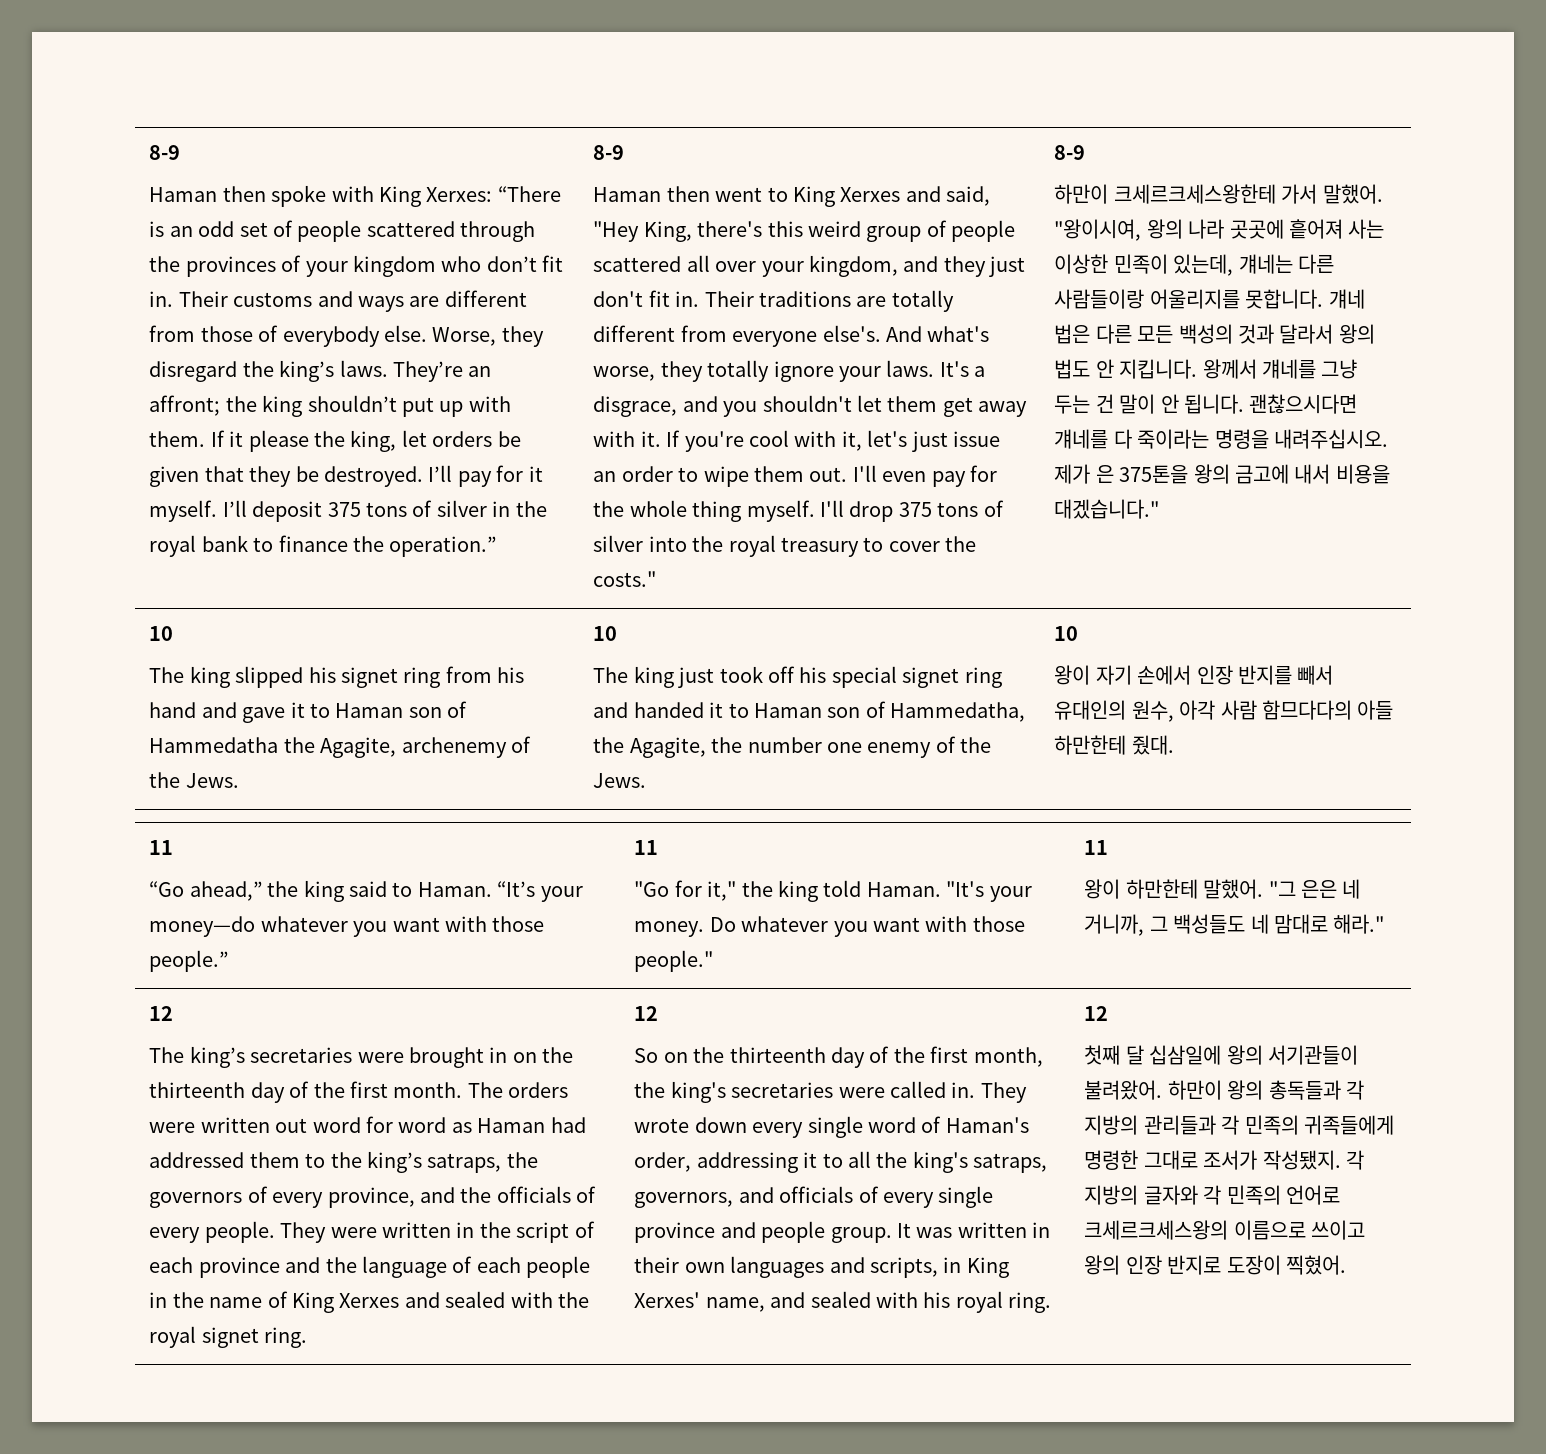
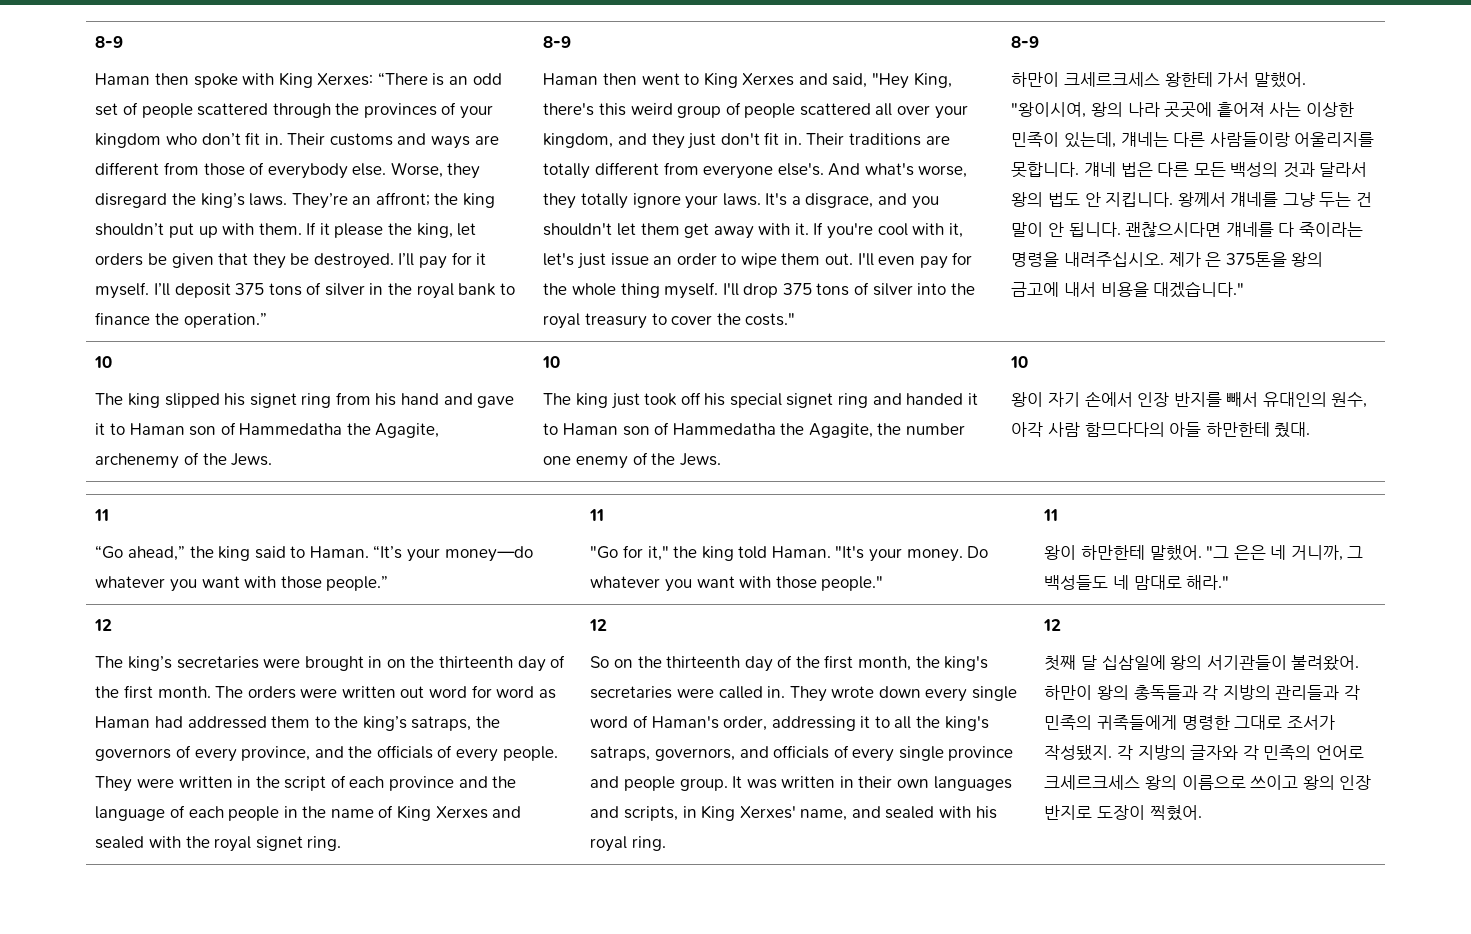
[1113,184,1276,204] 크세르크세스왕한테 -> [1063,72,1213,87] 크세르크세스 왕한테
[890,702,1026,722] Hammedatha, -> [672,423,776,435] Hammedatha
[1084,1220,1229,1240] 크세르크세스왕의 -> [1044,775,1177,790] 크세르크세스 왕의

